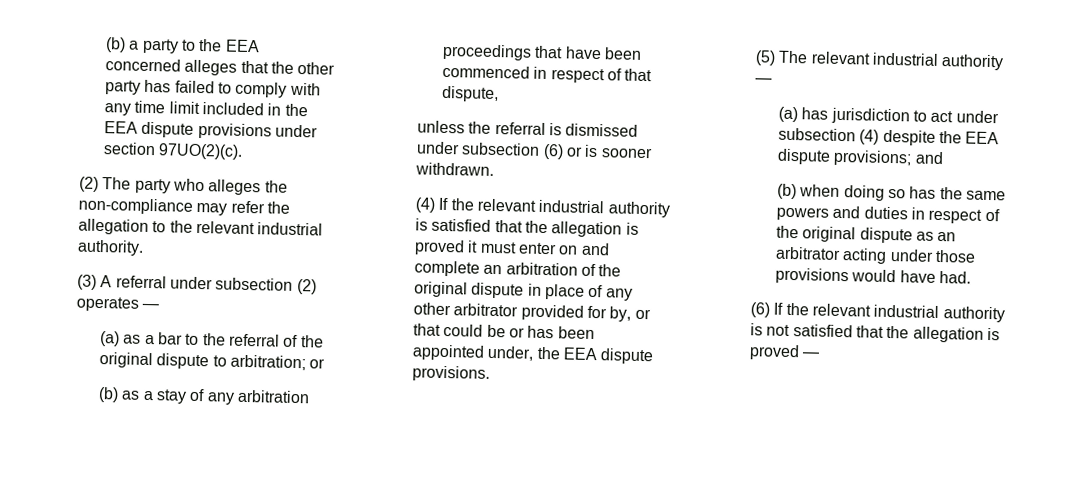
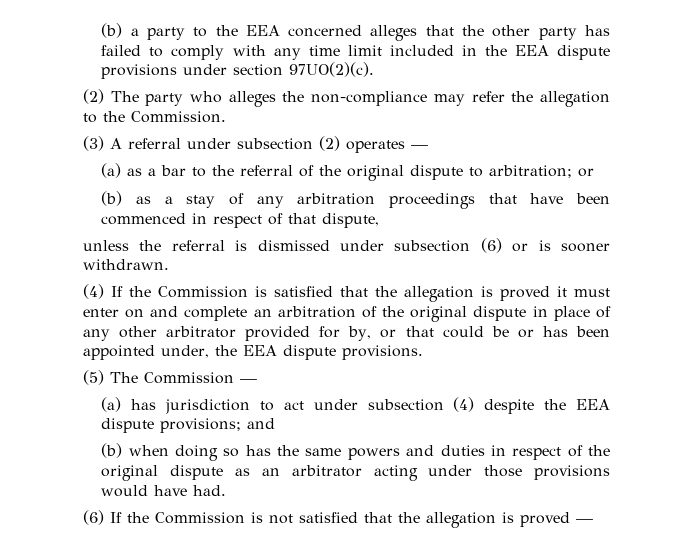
[196,220,324,236] [77,239,145,256] relevant industrial authority. -> [130,111,226,123] Commission.
[477,198,670,218] relevant industrial authority -> [157,286,248,298] Commission
[810,51,1005,71] relevant industrial authority -> [143,372,234,384] Commission
[812,303,1005,323] relevant industrial authority -> [154,512,245,524] Commission

